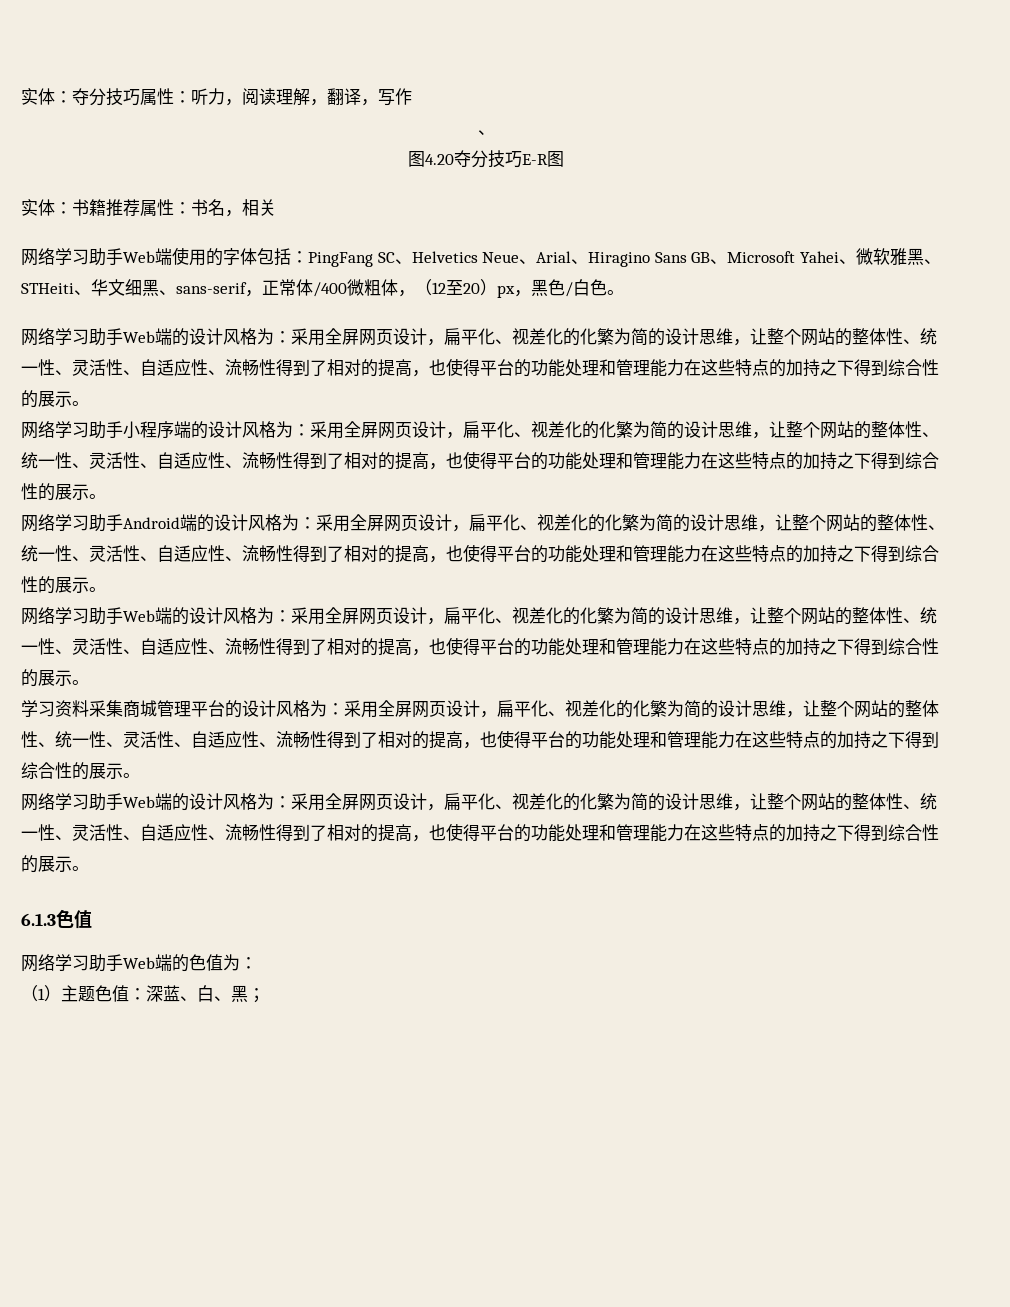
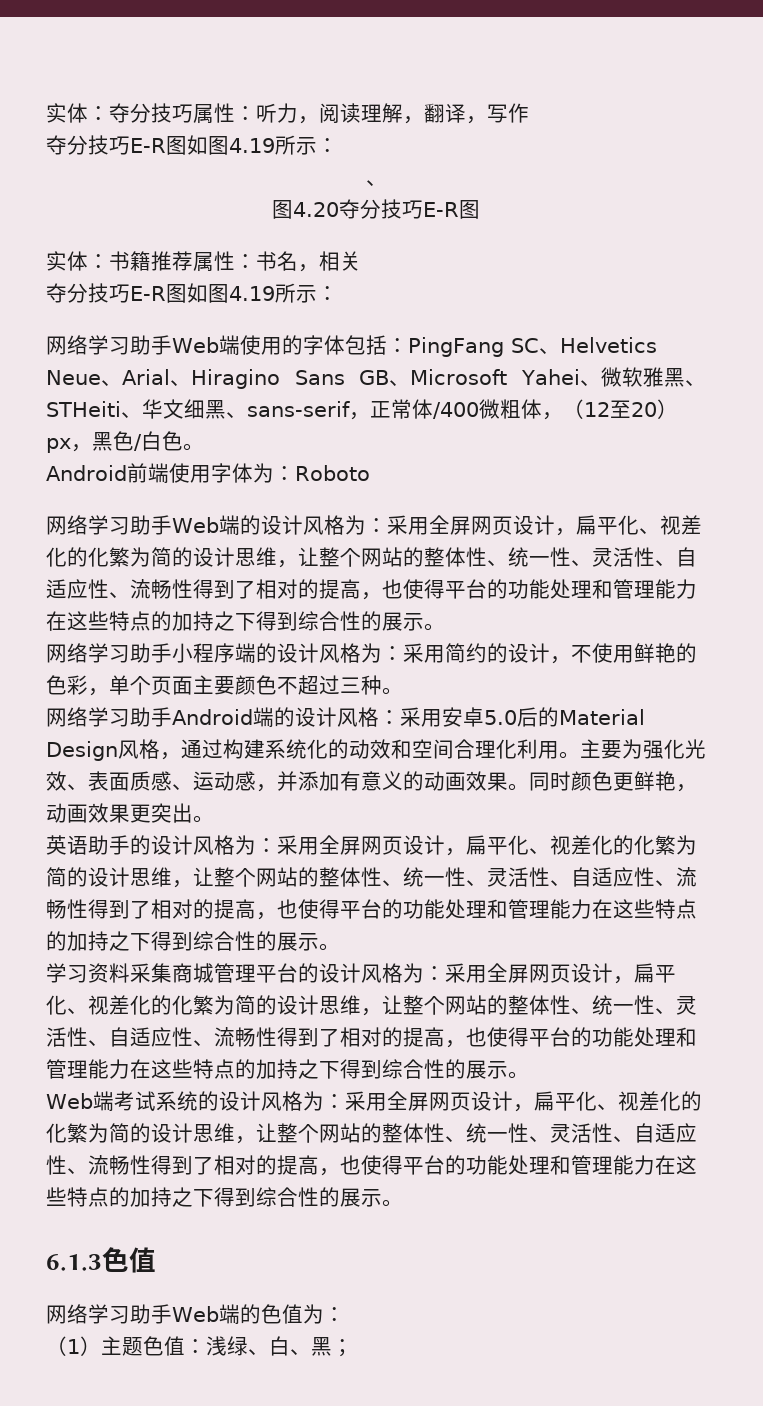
(412, 96) none -> [46,135,338,155] // 夺分技巧E-R图如图4.19所示：
(276, 207) none -> [46,283,338,303] // 夺分技巧E-R图如图4.19所示：
(624, 292) none -> [46,463,370,483] // Android前端使用字体为：Roboto
[344,421,939,439] [21,451,939,470] [21,483,89,501] 全屏网页设计，扁平化、视差化的化繁为简的设计思维，让整个网站的整体性、统一性、灵活性、自适应性、流畅性得到了相对的提高，也使得平台的功能处理和管理能力在这些特点的加持之下得到综合性的展示 -> [445,643,697,664] [46,675,382,696] 简约的设计，不使用鲜艳的色彩，单个页面主要颜色不超过三种
[282,514,945,532] [21,544,939,563] [21,576,106,594] [21,607,172,625] 为：采用全屏网页设计，扁平化、视差化的化繁为简的设计思维，让整个网站的整体性、统一性、灵活性、自适应性、流畅性得到了相对的提高，也使得平台的功能处理和管理能力在这些特点的加持之下得到综合性的展示。 // 网络学习助手Web端 -> [379,707,645,727] [46,739,706,761] [46,771,697,792] [46,803,214,823] [46,835,130,855] ：采用安卓5.0后的Material Design风格，通过构建系统化的动效和空间合理化利用。主要为强化光效、表面质感、运动感，并添加有意义的动画效果。同时颜色更鲜艳，动画效果更突出。 // 英语助手
[21,793,172,811] 网络学习助手Web端 -> [46,1091,198,1111] Web端考试系统
[146,985,180,1002] 深蓝 -> [206,1336,248,1356] 浅绿

